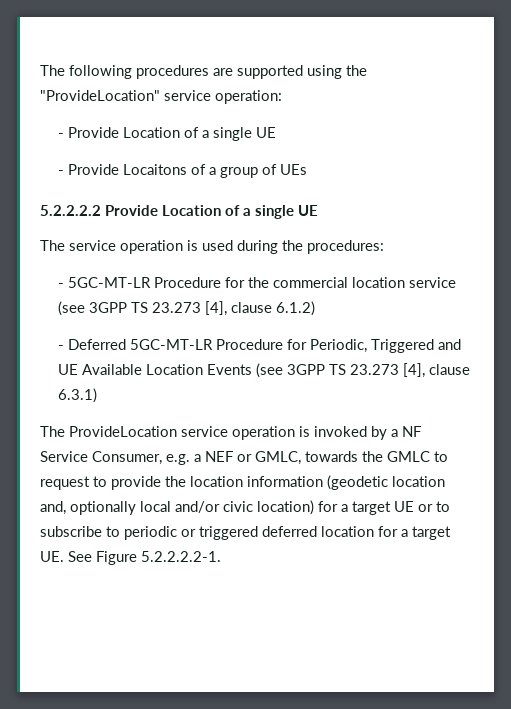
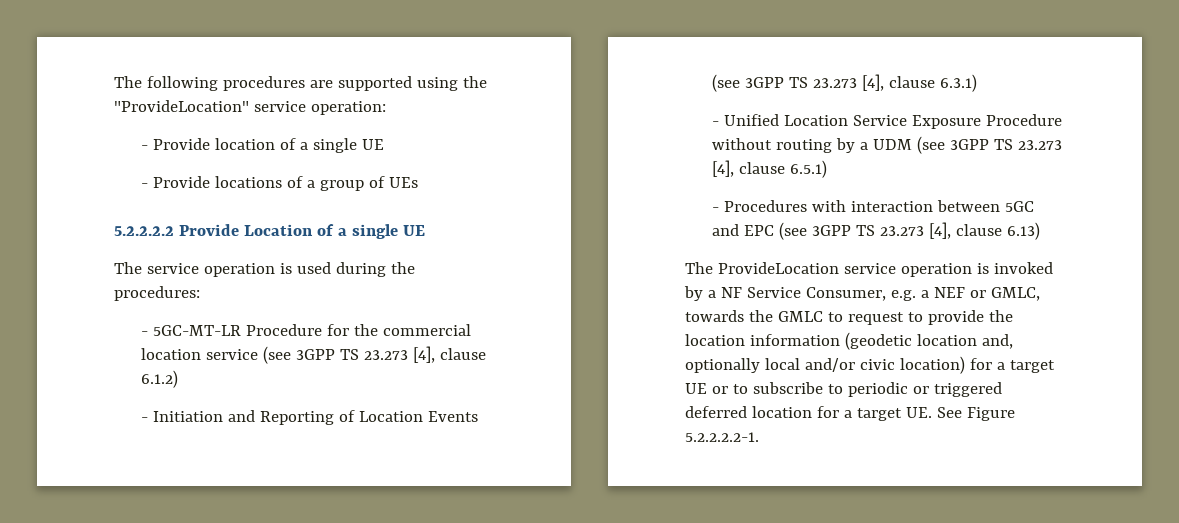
[122,127,180,138] Location -> [214,138,275,150] location
[122,164,187,175] Locaitons -> [214,176,282,188] locations
[67,339,461,353] [57,364,142,375] Deferred 5GC-MT-LR Procedure for Periodic, Triggered and UE Available -> [152,410,355,425] Initiation and Reporting of
(97, 395) none -> [711,114,1062,129] [711,136,1062,154] [711,160,827,178] [711,200,1034,212] [711,222,1040,240] // - Unified Location Service Exposure Procedure without routing by a UDM (see 3GPP TS 23.273 [4], clause 6.5.1) // - Procedures with interaction between 5GC and EPC (see 3GPP TS 23.273 [4], clause 6.13)

